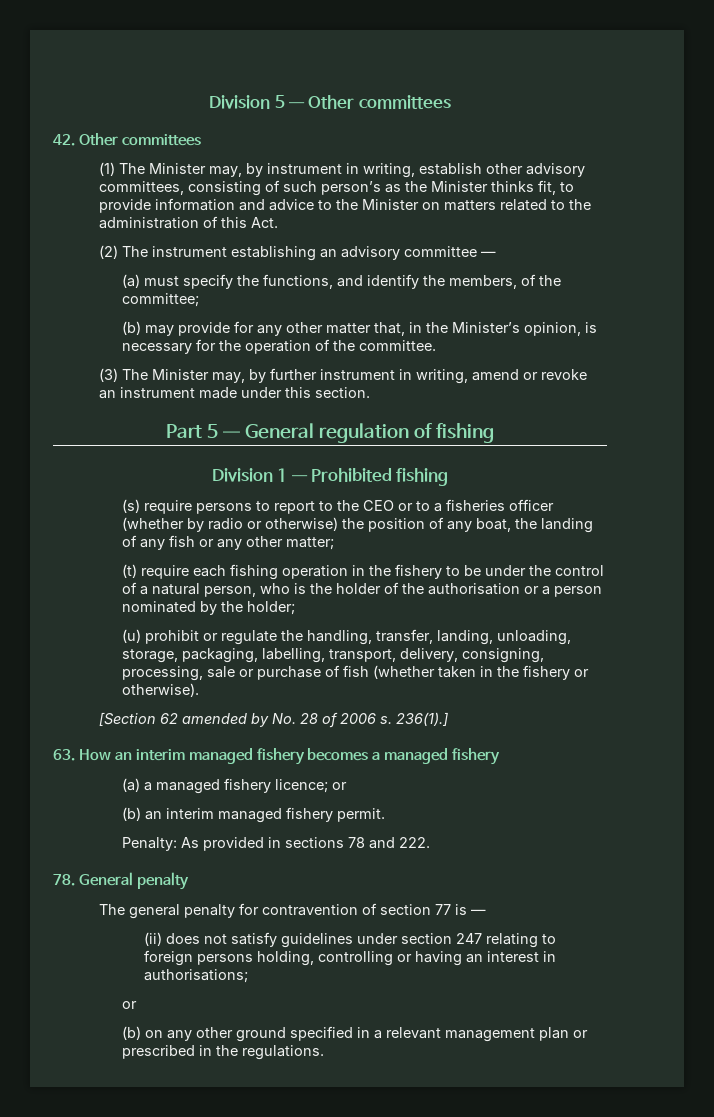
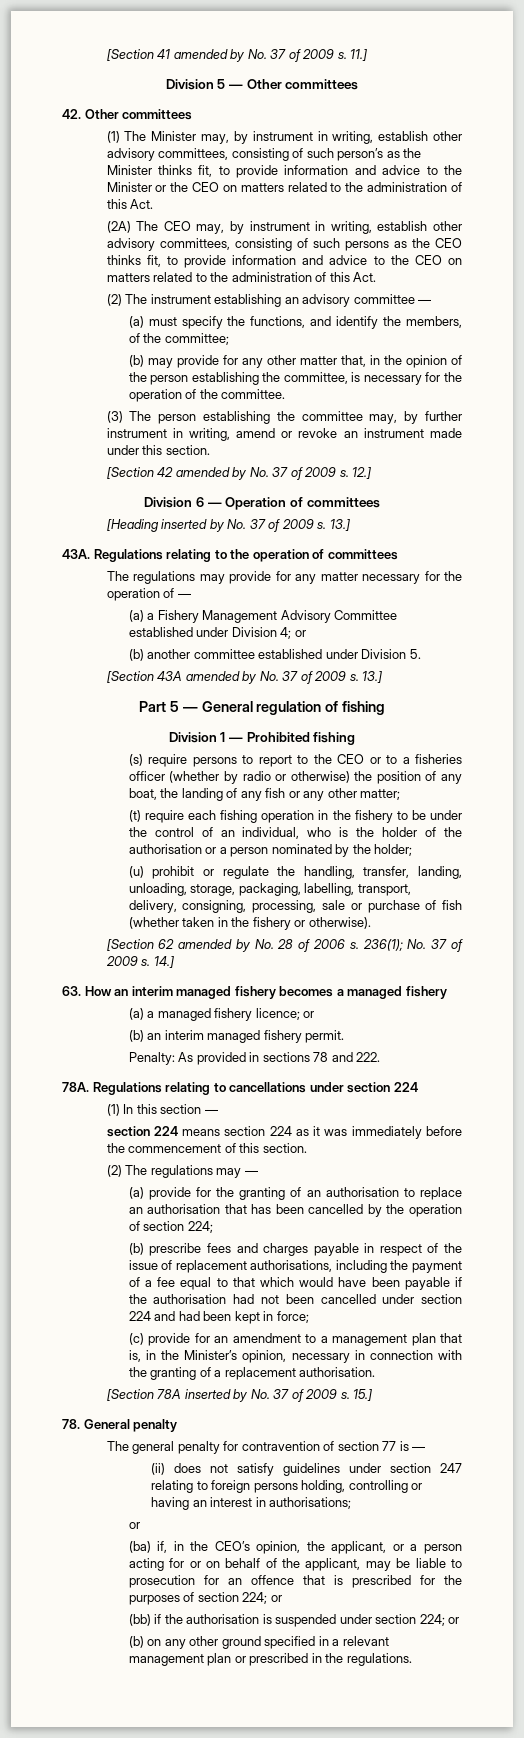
(209, 102) none -> [106,49,368,62] [Section 41 amended by No. 37 of 2009 s. 11.] //
(419, 204) none -> [155,182,463,192] [106,199,154,209] [106,221,463,234] [106,238,462,251] [106,255,442,268] or the CEO on matters related to the administration of this Act. // (2A) The CEO may, by instrument in writing, establish other advisory committees, consisting of such persons as the CEO thinks fit, to provide information and advice to the CEO
[451,322,581,336] Minister’s opinion, -> [405,355,463,368] [128,372,348,385] opinion of the person establishing the committee,
[151,369,209,380] Minister -> [158,411,363,424] person establishing the committee
(370, 392) none -> [106,467,372,480] [144,497,380,510] [106,519,350,532] [62,549,398,562] [106,571,462,584] [106,588,191,601] [128,610,398,623] [128,627,306,639] [128,649,421,661] [106,671,383,684] // [Section 42 amended by No. 37 of 2009 s. 12.] // Division 6 — Operation of committees // [Heading inserted by No. 37 of 2009 s. 13.] // 43A. Regulations relating to the operation of committees // The regulations may provide for any matter necessary for the operation of — // (a) a Fishery Management Advisory Committee established under Division 4; or // (b) another committee established under Division 5. // [Section 43A amended by No. 37 of 2009 s. 13.]
[139,583,256,597] a natural person, -> [220,827,300,839] an individual,
[395,712,448,726] 236(1).] -> [362,939,463,952] [105,956,174,968] 236(1); No. 37 of 2009 s. 14.]
(430, 842) none -> [62,1082,418,1095] [106,1104,218,1116] [106,1126,462,1139] [106,1143,307,1153] [106,1165,258,1178] [128,1187,462,1200] [128,1204,463,1217] [128,1221,213,1233] [128,1243,462,1256] [128,1260,463,1273] [128,1277,463,1290] [128,1294,462,1304] [128,1311,309,1324] [128,1333,462,1346] [128,1350,463,1363] [128,1367,376,1380] [106,1389,373,1402] // 78A. Regulations relating to cancellations under section 224 // (1) In this section — // section 224 means section 224 as it was immediately before the commencement of this section. // (2) The regulations may — // (a) provide for the granting of an authorisation to replace an authorisation that has been cancelled by the operation of section 224; // (b) prescribe fees and charges payable in respect of the issue of replacement authorisations, including the payment of a fee equal to that which would have been payable if the authorisation had not been cancelled under section 224 and had been kept in force; // (c) provide for an amendment to a management plan that is, in the Minister’s opinion, necessary in connection with the granting of a replacement authorisation. // [Section 78A inserted by No. 37 of 2009 s. 15.]
(137, 1005) none -> [128,1541,462,1554] [128,1558,462,1571] [128,1575,463,1588] [128,1592,282,1605] [128,1614,460,1627] // (ba) if, in the CEO’s opinion, the applicant, or a person acting for or on behalf of the applicant, may be liable to prosecution for an offence that is prescribed for the purposes of section 224; or // (bb) if the authorisation is suspended under section 224; or

